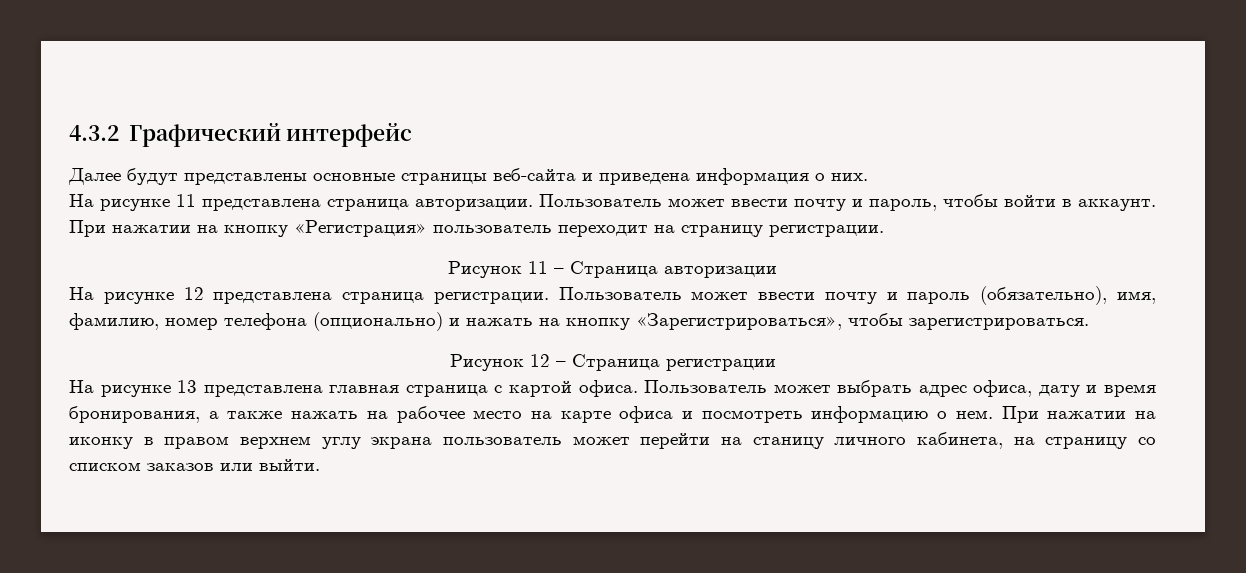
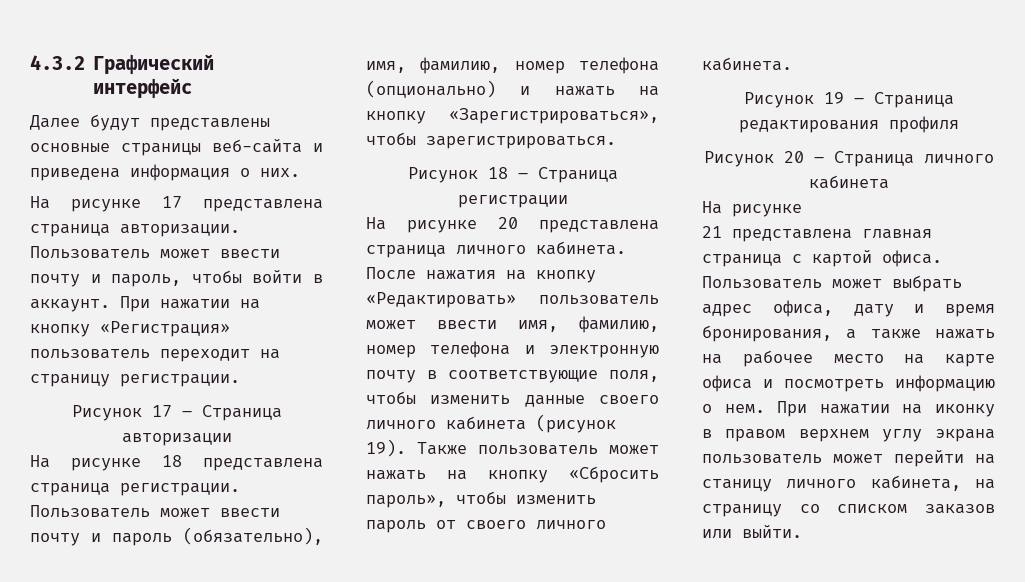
[176,194,196,207] 11 -> [162,196,182,208] 17
[528,261,548,274] 11 -> [151,405,172,417] 17
[183,287,204,300] 12 -> [162,455,182,467] 18
[529,354,550,367] 12 -> [487,167,508,179] 18
[177,380,198,393] 13 -> [498,217,659,233] [366,241,626,258] [366,267,596,283] [366,292,659,308] [366,316,659,333] [366,341,659,358] [366,370,659,383] [366,391,659,407] [366,414,616,433] [366,439,659,457] [366,466,659,483] [366,491,596,508] [366,520,606,533] [702,57,792,71] [743,92,954,108] [738,116,959,133] [703,151,994,167] [808,175,889,189] [702,201,802,217] [702,226,722,238] 20 представлена страница личного кабинета. После нажатия на кнопку «Редактировать» пользователь может ввести имя, фамилию, номер телефона и электронную почту в соответствующие поля, чтобы изменить данные своего личного кабинета (рисунок 19). Также пользователь может нажать на кнопку «Сбросить пароль», чтобы изменить пароль от своего личного кабинета. // Рисунок 19 – Страница редактирования профиля // Рисунок 20 – Страница личного кабинета // На рисунке // 21

